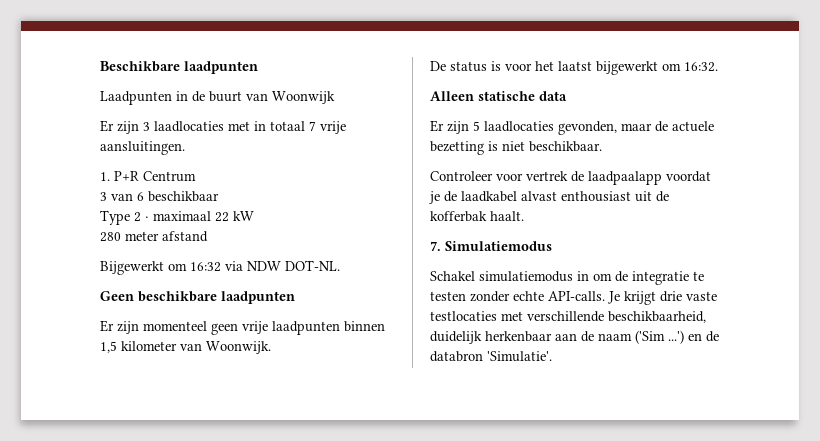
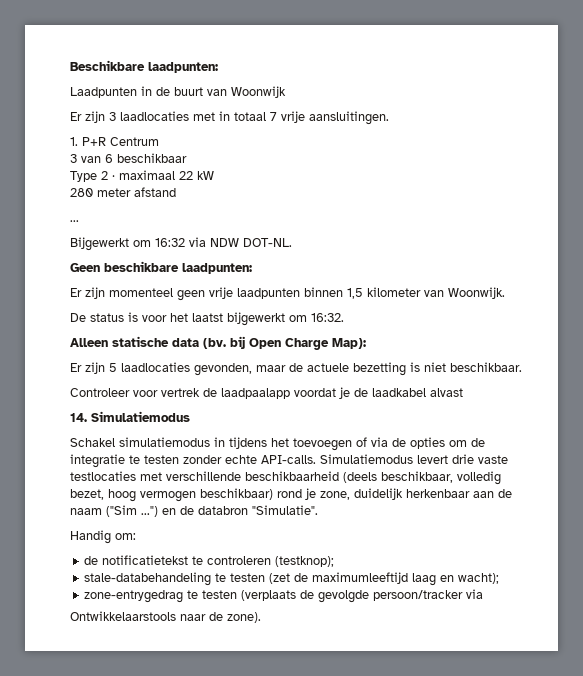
[184,61,258,74] laadpunten -> [148,62,218,73] laadpunten:
(208, 236) none -> [70,220,79,222] // ...
[221,291,295,304] laadpunten -> [182,263,252,274] laadpunten:
(567, 96) none -> [203,336,366,350] (bv. bij Open Charge Map):
[561,191,669,202] [430,211,524,222] [430,241,552,251] [430,271,589,282] enthousiast uit de kofferbak haalt. // 7. Simulatiemodus // Schakel simulatiemodus in -> [70,411,190,422] [70,437,445,451] // 14. Simulatiemodus // Schakel simulatiemodus in tijdens het toevoegen of via de opties
[608,291,656,305] Je krijgt -> [320,454,448,464] Simulatiemodus levert
[608,311,706,323] beschikbaarheid, -> [245,471,501,485] [70,488,350,502] beschikbaarheid (deels beschikbaar, volledig bezet, hoog vermogen beschikbaar) rond je zone,
[635,330,684,344] ('Sim ...') -> [106,505,158,517] ("Sim ...")
[487,351,552,362] 'Simulatie'. -> [252,505,318,515] [70,530,136,544] [84,555,335,567] [84,572,500,586] [84,589,484,603] [70,611,261,623] "Simulatie". // Handig om: // de notificatietekst te controleren (testknop); // stale-databehandeling te testen (zet de maximumleeftijd laag en wacht); // zone-entrygedrag te testen (verplaats de gevolgde persoon/tracker via // Ontwikkelaarstools naar de zone).

